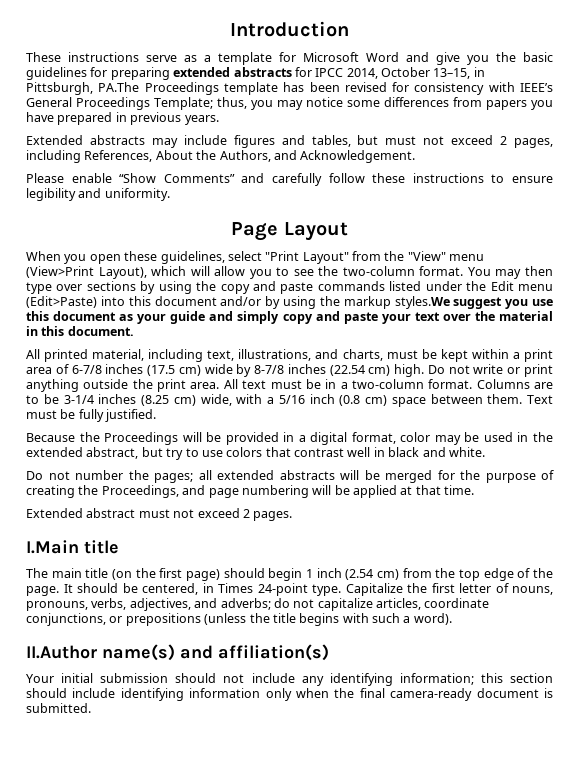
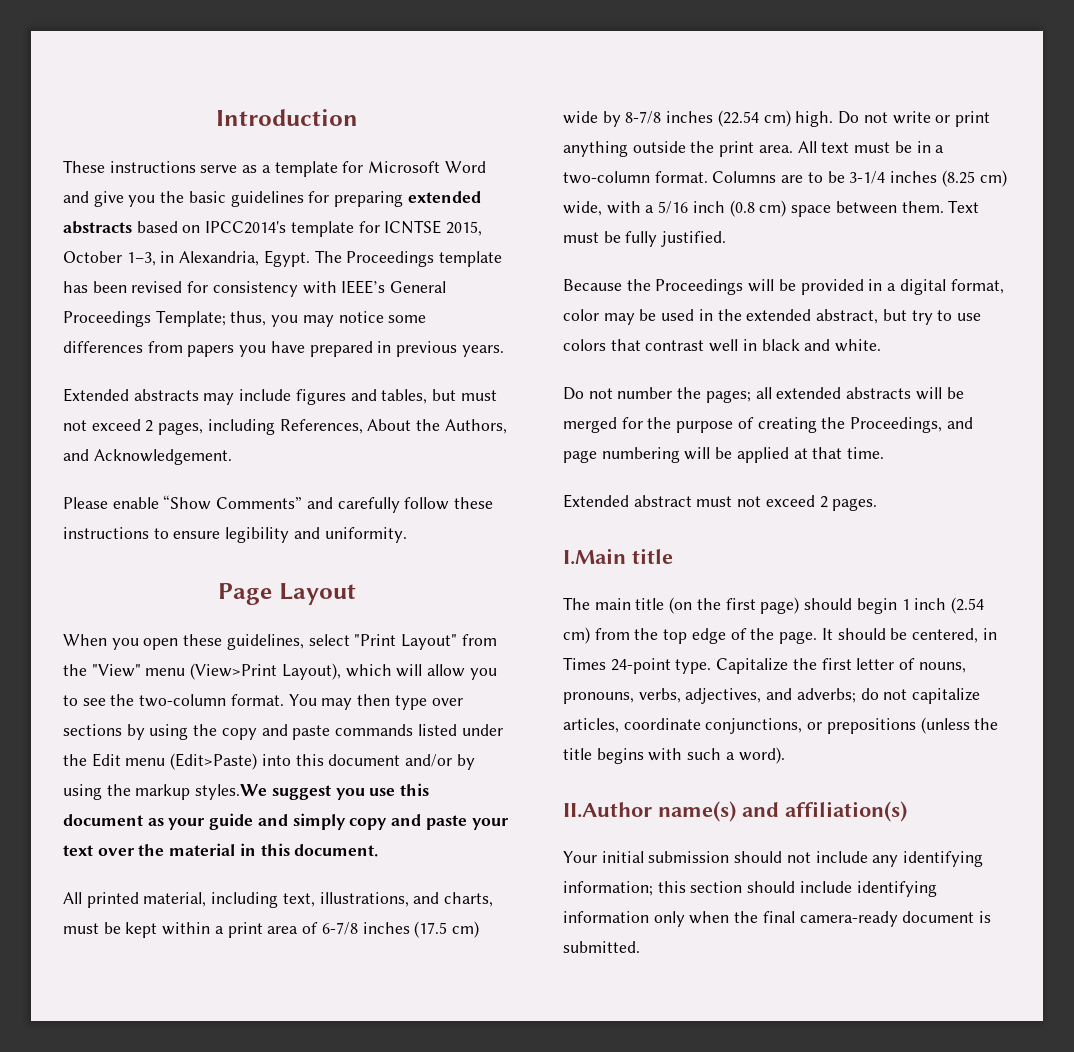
[294,67,485,79] [26,82,140,95] for IPCC 2014, October 13–15, in Pittsburgh, PA.The -> [136,220,483,237] [63,250,342,267] based on IPCC2014's template for ICNTSE 2015, October 1–3, in Alexandria, Egypt. The

